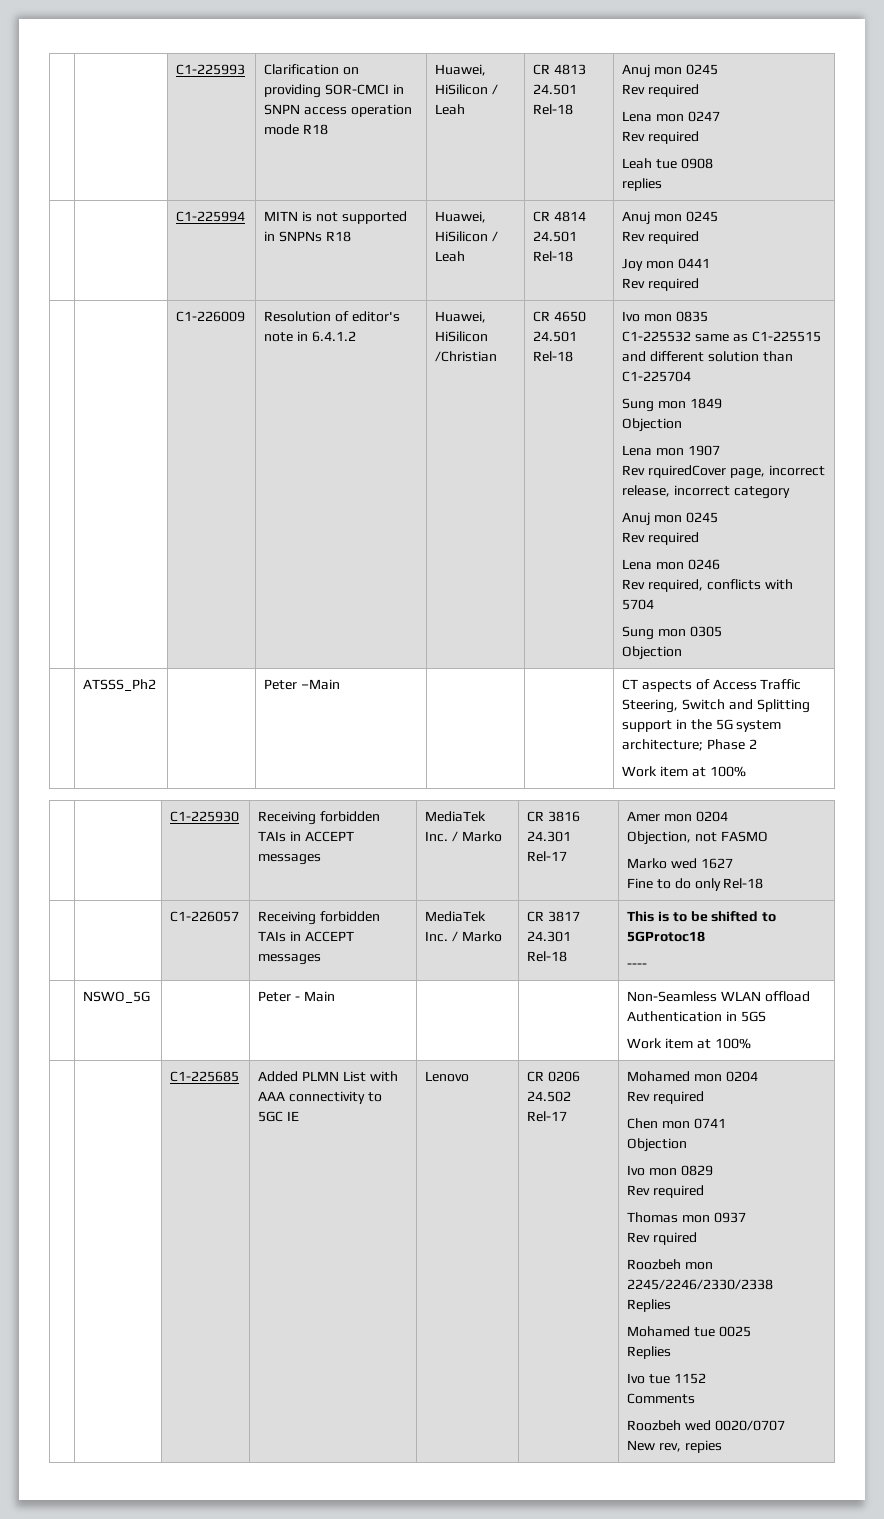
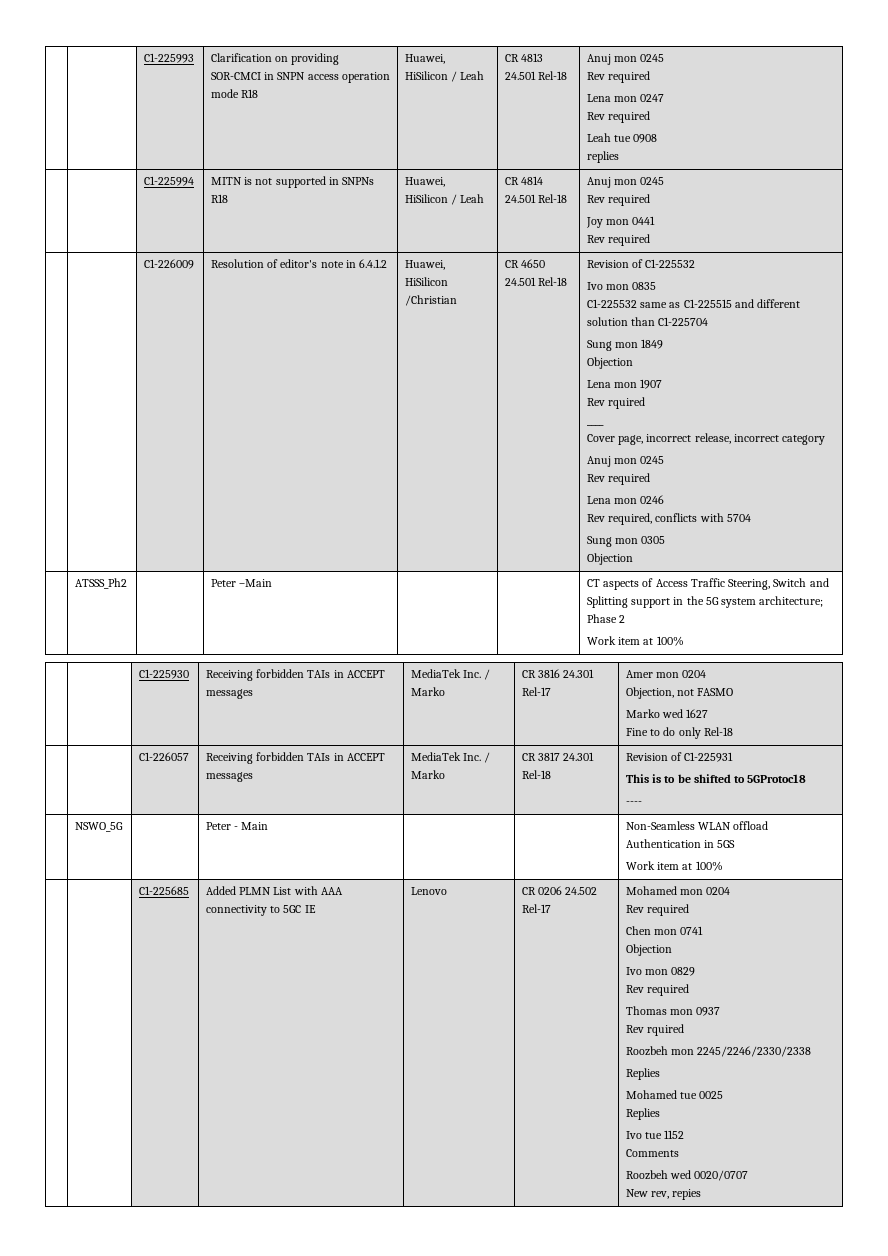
(574, 356) none -> [587,259,696,268] Revision of C1-225532 //
[648,465,727,478] rquiredCover -> [608,397,646,409] [587,424,605,426] [587,434,616,442] rquired // ____ // Cover
(568, 956) none -> [626,752,734,762] Revision of C1-225931 //

